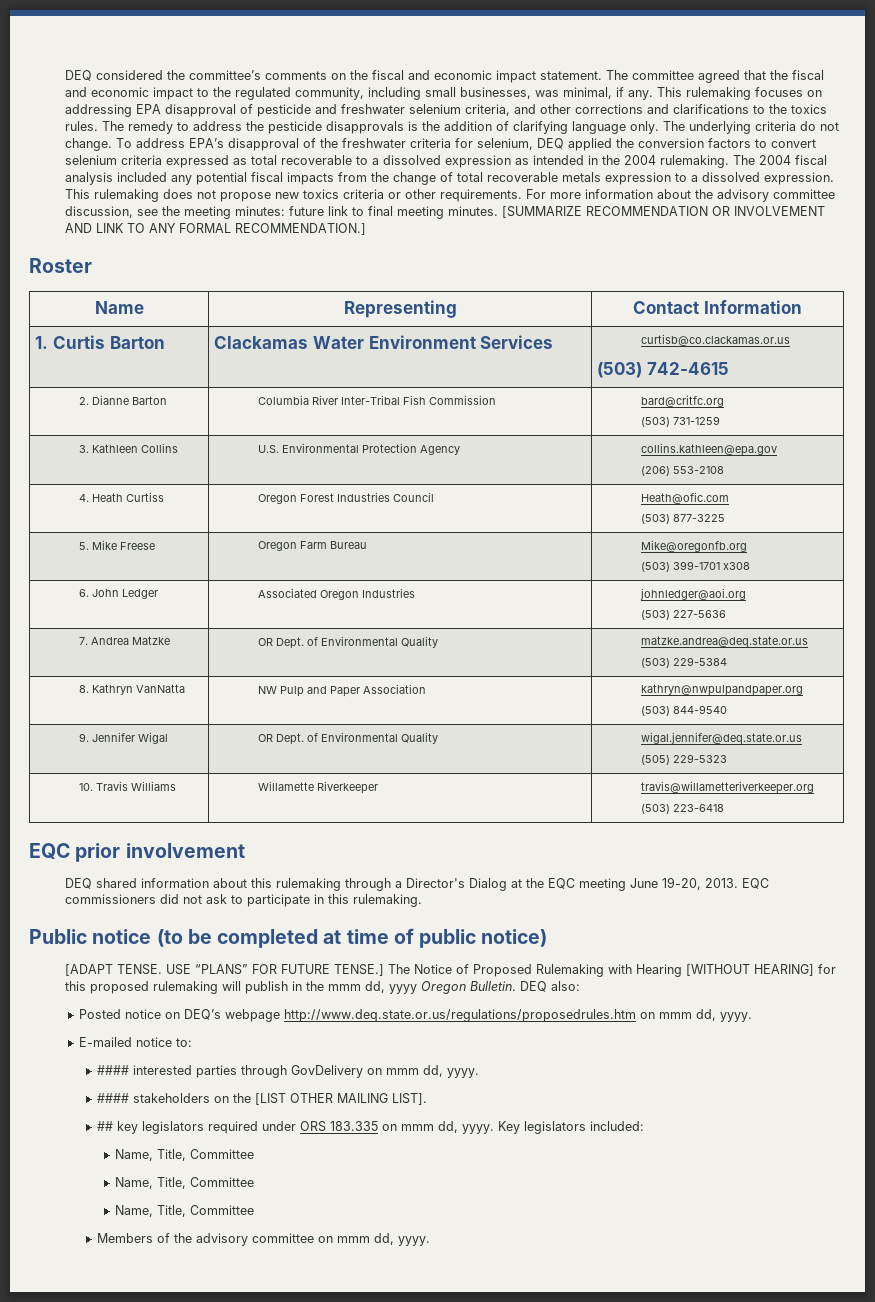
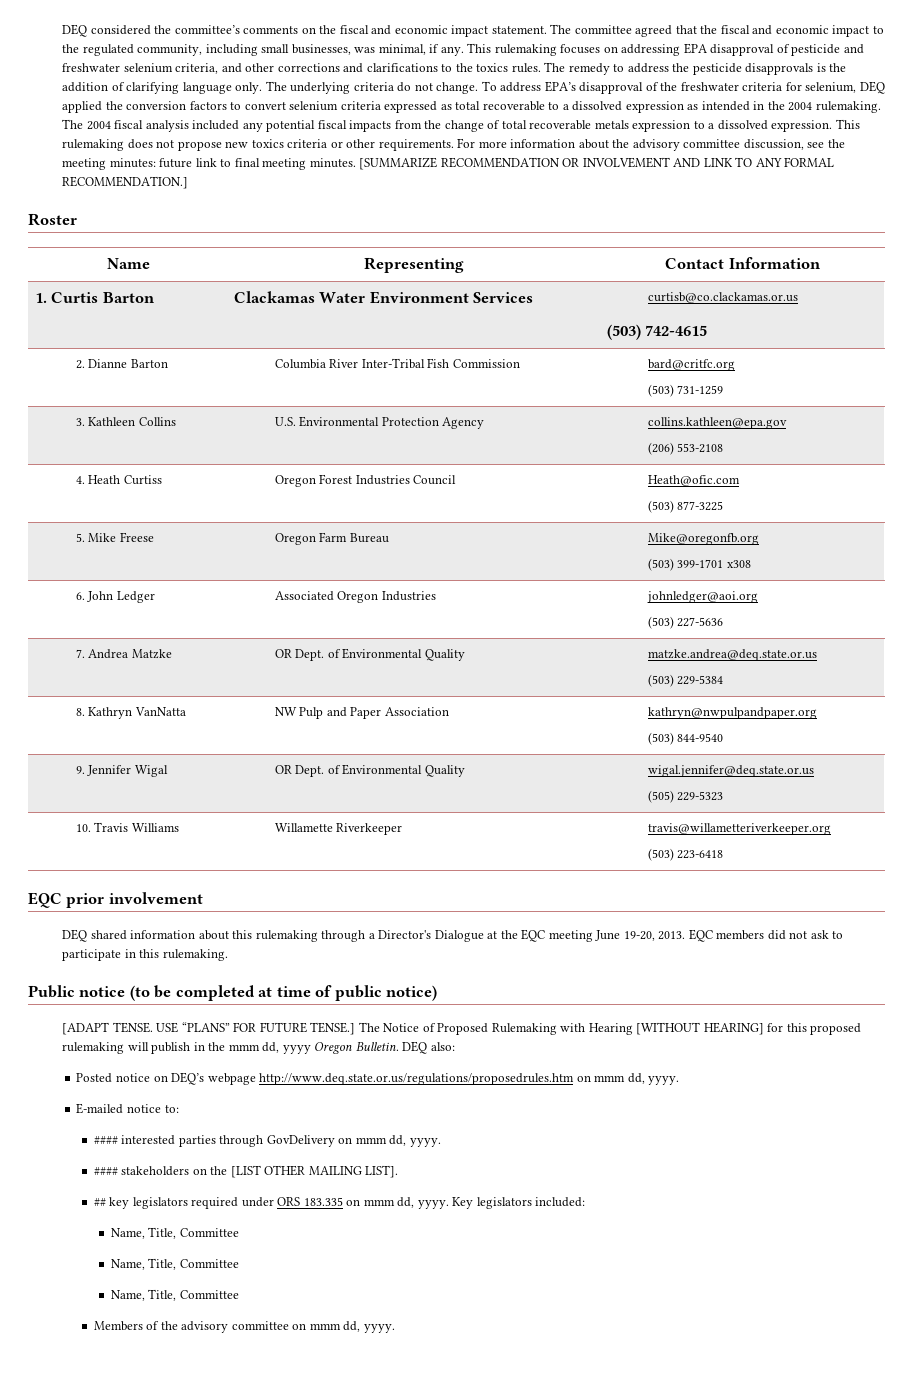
[469,878,508,891] Dialog -> [434,930,484,942] Dialogue
[65,894,157,904] commissioners -> [716,930,765,940] members

